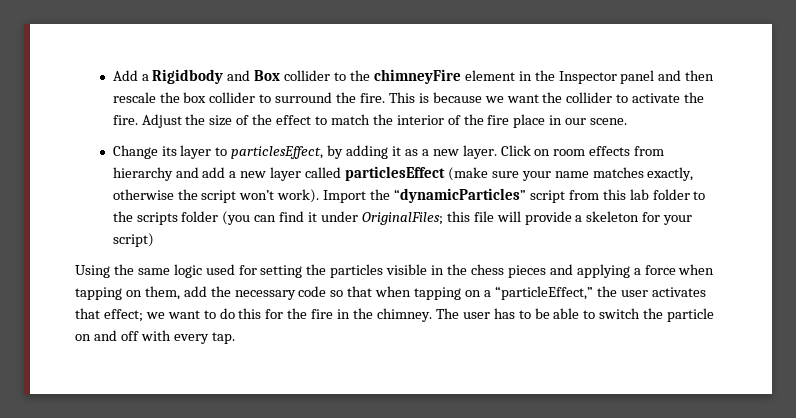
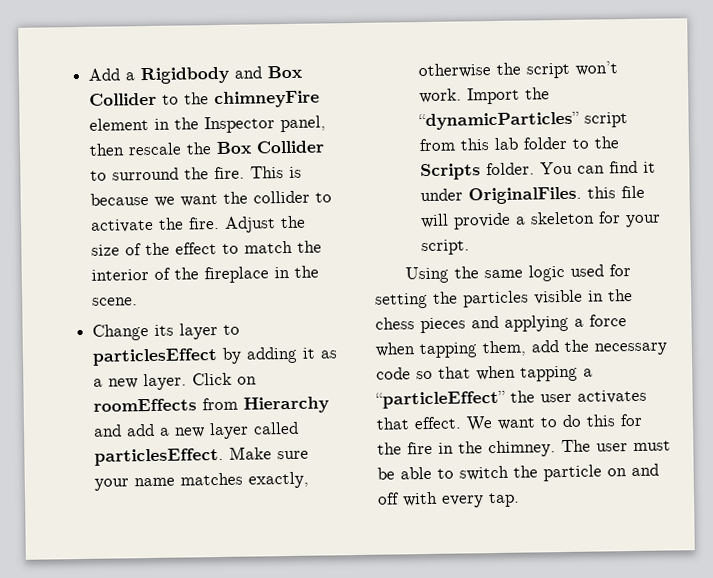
[284,70,331,81] collider -> [88,92,157,106] Collider
[620,70,682,84] panel and -> [279,115,326,133] panel,
[183,92,256,103] box collider -> [215,140,325,155] Box Collider
[487,114,587,128] fire place in our -> [203,265,319,284] fireplace in the
[231,146,324,159] particlesEffect, -> [91,348,218,366] particlesEffect
[553,146,665,156] [112,167,173,181] room effects from hierarchy -> [92,396,329,414] roomEffects from Hierarchy
[344,166,488,181] particlesEffect (make -> [93,446,272,466] particlesEffect. Make
[277,189,320,203] work). -> [418,88,462,104] work.
[136,211,251,225] scripts folder (you -> [419,161,573,181] Scripts folder. You
[361,212,443,225] OriginalFiles; -> [467,186,582,205] OriginalFiles.
[112,233,154,247] script) -> [420,239,470,256] script.
[125,290,142,297] on -> (478, 350) none
[465,286,593,300] on a “particleEffect,” -> [583,368,593,377] [375,390,505,409] a “particleEffect”
[103,309,165,322] effect; we -> [414,416,493,432] effect. We
[493,308,531,319] has to -> [633,440,671,452] must

